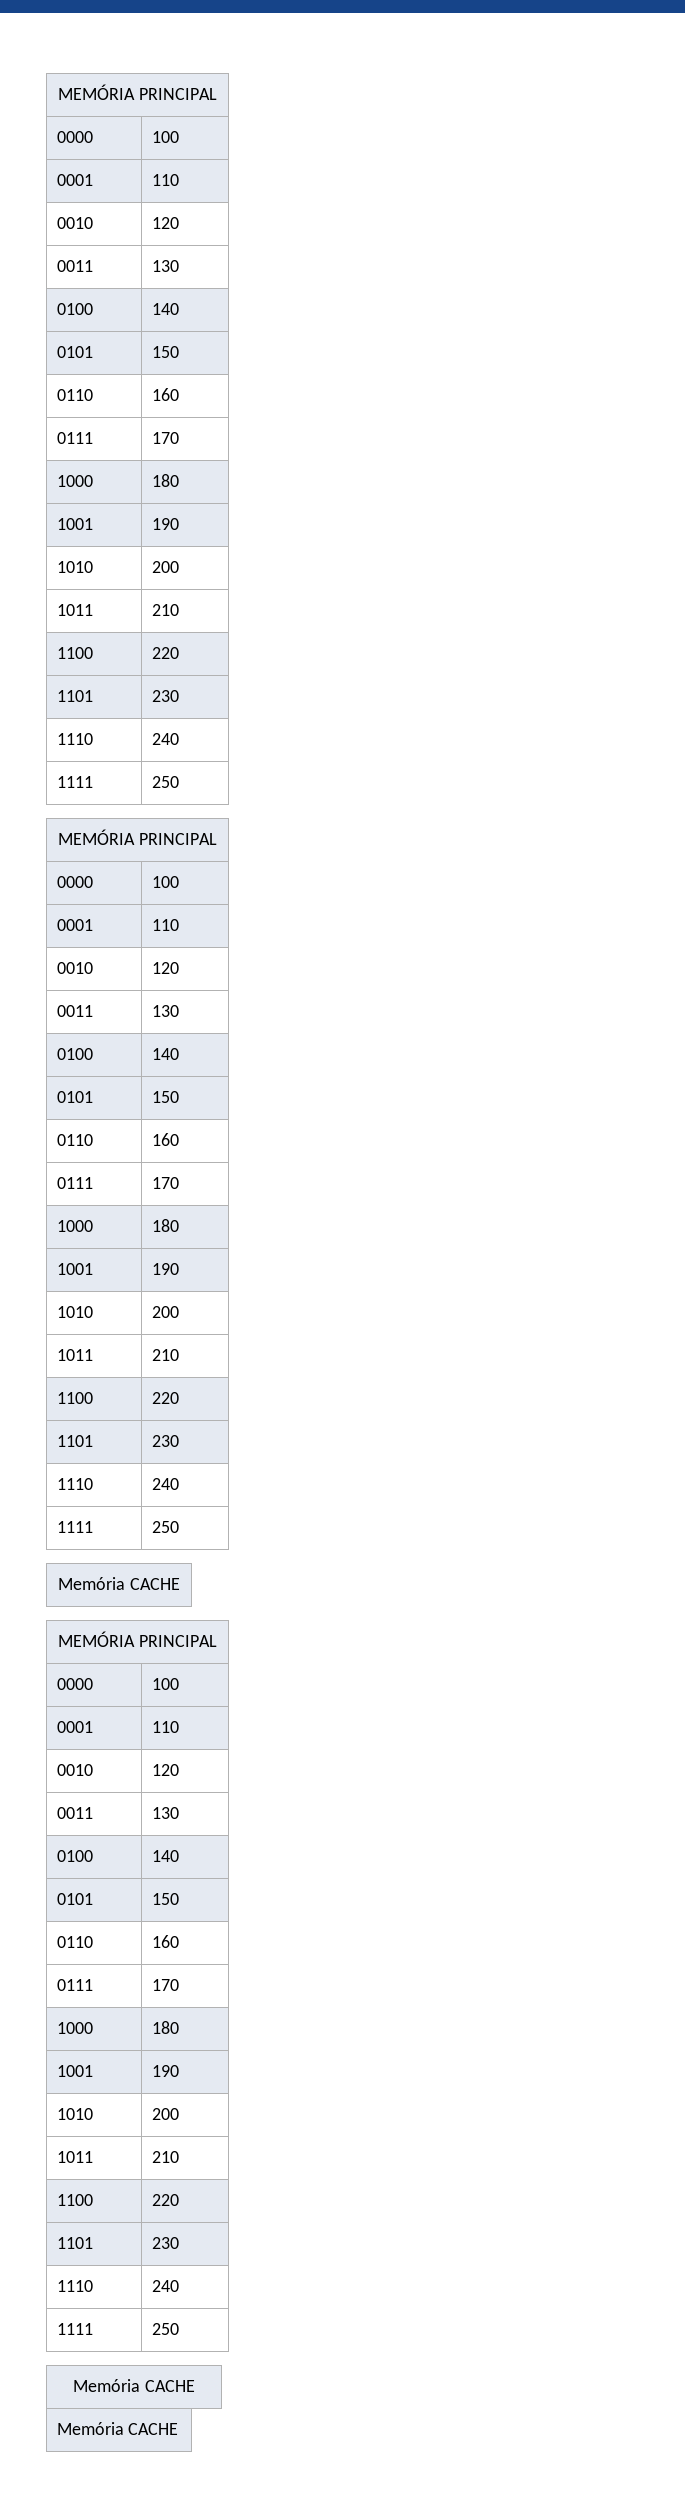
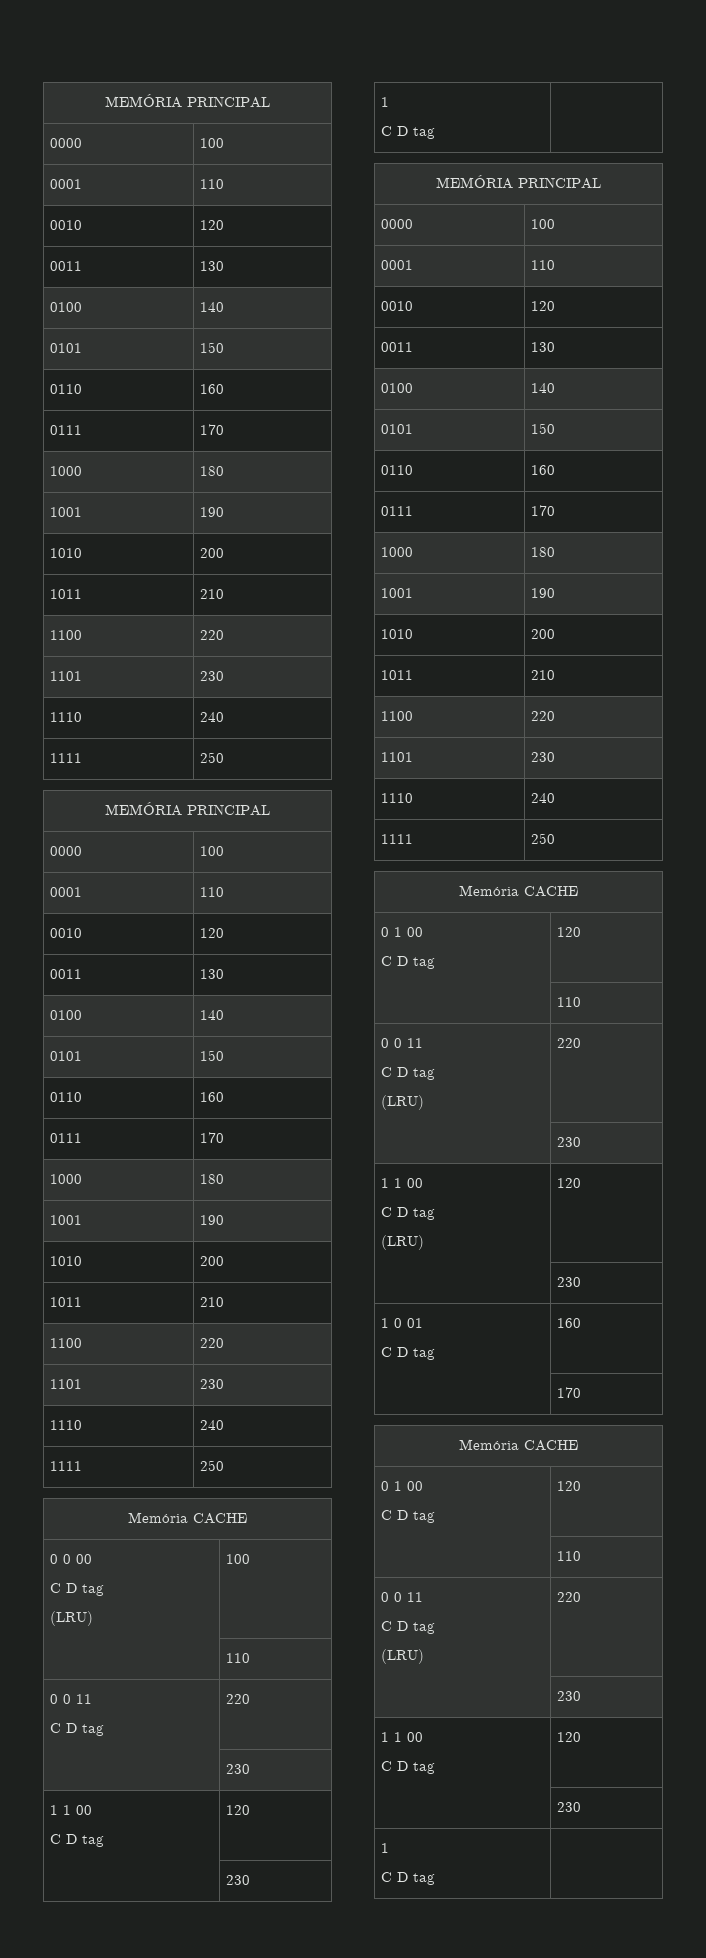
(180, 1584) none -> [49,1554,92,1564] [49,1583,104,1596] [49,1611,93,1626] [225,1554,250,1564] [225,1653,250,1663] [49,1694,92,1704] [49,1723,104,1736] [225,1694,250,1704] [225,1764,250,1774] [49,1805,92,1815] [49,1834,104,1847] [225,1805,250,1815] [225,1875,250,1885] [380,97,389,107] [380,126,435,139] // 0 0 00 // C D tag // (LRU) | 100 // | 110 // 0 0 11 // C D tag | 220 // | 230 // 1 1 00 // C D tag | 120 // | 230 // 1 // C D tag |
[56,2422,179,2435] Memória CACHE -> [380,927,423,937] [380,956,435,969] [556,927,581,937] [556,997,581,1007] [380,1038,423,1048] [380,1067,435,1080] [380,1095,424,1110] [556,1038,581,1048] [556,1137,581,1147] [380,1178,423,1188] [380,1207,435,1220] [380,1235,424,1250] [556,1178,581,1188] [556,1277,581,1287] [380,1318,423,1328] [380,1347,435,1360] [556,1318,581,1328] [556,1387,581,1398] [459,1439,578,1451] [380,1481,423,1491] [380,1510,435,1523] [556,1481,581,1491] [556,1551,581,1561] [380,1592,423,1602] [380,1621,435,1634] [380,1649,424,1664] [556,1592,581,1602] [556,1691,581,1701] [380,1732,423,1742] [380,1761,435,1774] [556,1732,581,1742] [556,1802,581,1812] [380,1843,389,1853] [380,1872,435,1885] 0 1 00 // C D tag | 120 // | 110 // 0 0 11 // C D tag // (LRU) | 220 // | 230 // 1 1 00 // C D tag // (LRU) | 120 // | 230 // 1 0 01 // C D tag | 160 // | 170 // Memória CACHE // 0 1 00 // C D tag | 120 // | 110 // 0 0 11 // C D tag // (LRU) | 220 // | 230 // 1 1 00 // C D tag | 120 // | 230 // 1 // C D tag |

